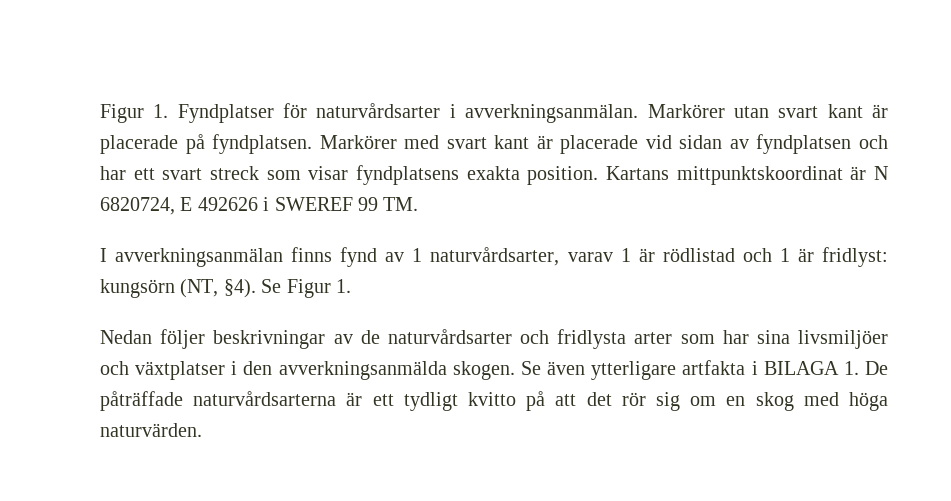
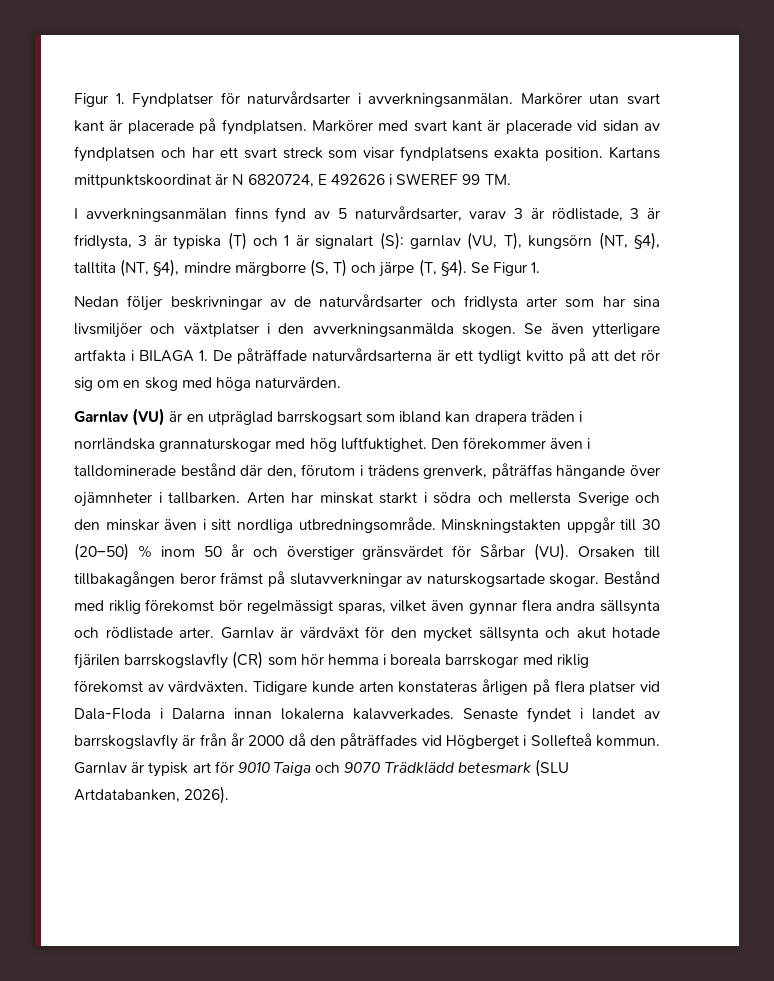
[412,248,423,262] 1 -> [337,208,347,219] 5
[620,247,888,267] [100,279,219,298] 1 är rödlistad och 1 är fridlyst: kungsörn (NT, -> [514,208,660,221] [74,232,660,250] [74,259,437,277] 3 är rödlistade, 3 är fridlysta, 3 är typiska (T) och 1 är signalart (S): garnlav (VU, T), kungsörn (NT, §4), talltita (NT, §4), mindre märgborre (S, T) och järpe (T,
(202, 430) none -> [74,408,583,426] [74,437,591,452] [74,463,661,479] [74,492,660,507] [74,517,660,533] [74,543,660,561] [74,571,660,587] [74,599,661,615] [74,626,660,642] [74,651,589,669] [74,679,661,695] [74,707,660,723] [74,733,660,750] [74,759,570,777] [74,786,230,804] // Garnlav (VU) är en utpräglad barrskogsart som ibland kan drapera träden i norrländska grannaturskogar med hög luftfuktighet. Den förekommer även i talldominerade bestånd där den, förutom i trädens grenverk, påträffas hängande över ojämnheter i tallbarken. Arten har minskat starkt i södra och mellersta Sverige och den minskar även i sitt nordliga utbredningsområde. Minskningstakten uppgår till 30 (20–50) % inom 50 år och överstiger gränsvärdet för Sårbar (VU). Orsaken till tillbakagången beror främst på slutavverkningar av naturskogsartade skogar. Bestånd med riklig förekomst bör regelmässigt sparas, vilket även gynnar flera andra sällsynta och rödlistade arter. Garnlav är värdväxt för den mycket sällsynta och akut hotade fjärilen barrskogslavfly (CR) som hör hemma i boreala barrskogar med riklig förekomst av värdväxten. Tidigare kunde arten konstateras årligen på flera platser vid Dala-Floda i Dalarna innan lokalerna kalavverkades. Senaste fyndet i landet av barrskogslavfly är från år 2000 då den påträffades vid Högberget i Sollefteå kommun. Garnlav är typisk art för 9010 Taiga och 9070 Trädklädd betesmark (SLU Artdatabanken, 2026).

